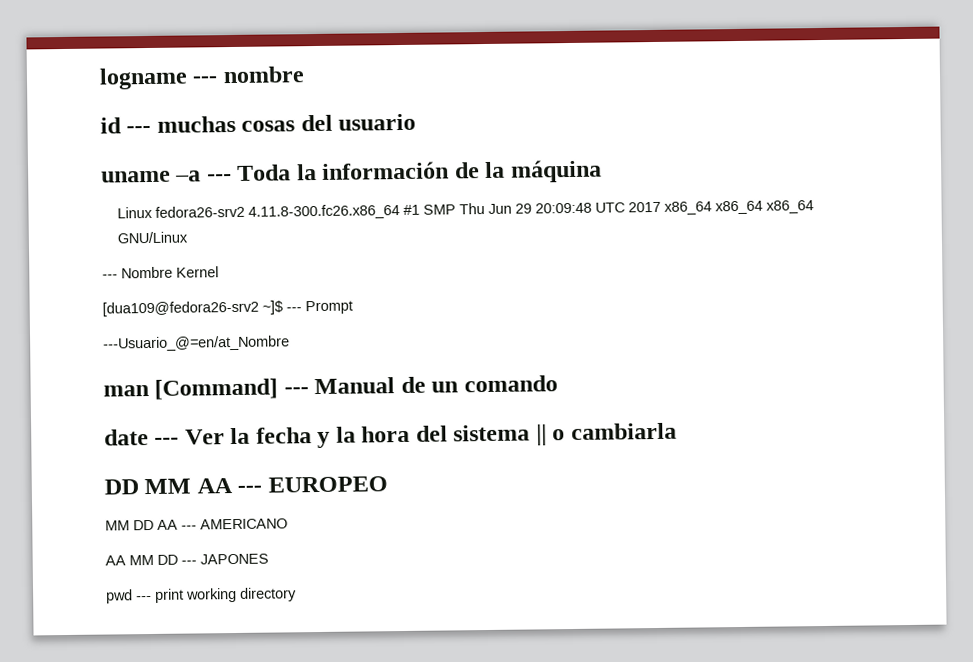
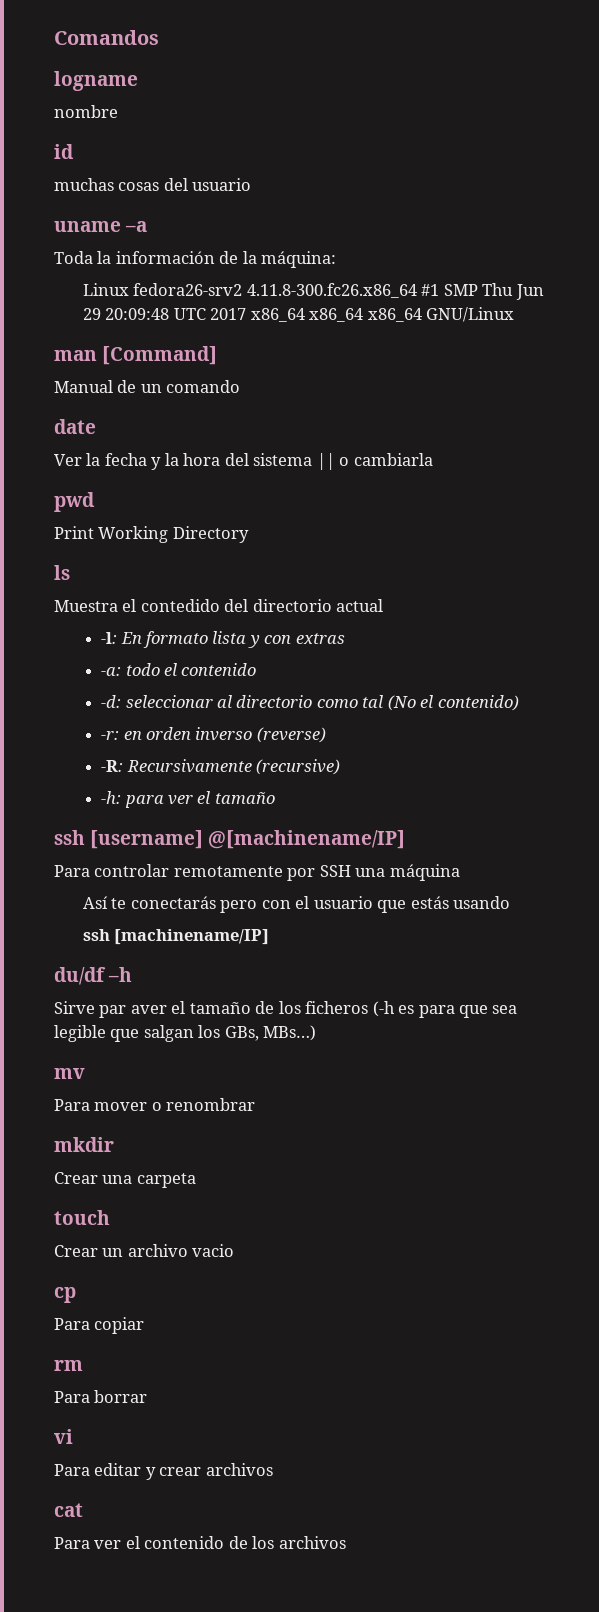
(99, 78) none -> [54,30,159,45] Comandos //
[192,76,219,84] --- -> (138, 81) //
[126,125,152,134] --- -> (74, 151) //
[206,174,232,182] --- -> (148, 226) //
[509,159,602,183] máquina -> [261,251,337,268] máquina:
[102,266,219,279] [102,300,353,317] [103,335,290,352] // --- Nombre Kernel // [dua109@fedora26-srv2 ~]$ --- Prompt // ---Usuario_@=en/at_Nombre -> (515, 314) none
[283,387,309,395] --- -> (218, 355) //
[154,437,180,445] --- -> (96, 426) //
[104,476,388,495] [105,518,288,531] [105,553,269,566] [106,587,297,604] DD MM AA --- EUROPEO // MM DD AA --- AMERICANO // AA MM DD --- JAPONES // pwd --- print working directory -> [54,492,95,512] [54,526,249,543] [54,565,70,580] [54,599,384,612] [101,631,345,648] [101,663,257,676] [101,695,519,711] [101,727,326,743] [101,759,341,775] [101,791,275,808] [54,830,406,849] [54,864,460,881] [82,896,511,913] [82,929,270,945] [54,967,133,985] [54,1001,518,1018] [54,1025,317,1042] [54,1068,85,1079] [54,1098,256,1111] [54,1137,114,1152] [54,1172,196,1188] [54,1210,110,1225] [54,1244,235,1257] [54,1287,76,1303] [54,1317,145,1334] [54,1360,83,1371] [54,1390,148,1403] [54,1429,73,1444] [54,1463,273,1480] [54,1503,83,1517] [54,1536,346,1549] pwd // Print Working Directory // ls // Muestra el contedido del directorio actual // -l: En formato lista y con extras // -a: todo el contenido // -d: seleccionar al directorio como tal (No el contenido) // -r: en orden inverso (reverse) // -R: Recursivamente (recursive) // -h: para ver el tamaño // ssh [username] @[machinename/IP] // Para controlar remotamente por SSH una máquina // Así te conectarás pero con el usuario que estás usando // ssh [machinename/IP] // du/df –h // Sirve par aver el tamaño de los ficheros (-h es para que sea legible que salgan los GBs, MBs…) // mv // Para mover o renombrar // mkdir // Crear una carpeta // touch // Crear un archivo vacio // cp // Para copiar // rm // Para borrar // vi // Para editar y crear archivos // cat // Para ver el contenido de los archivos

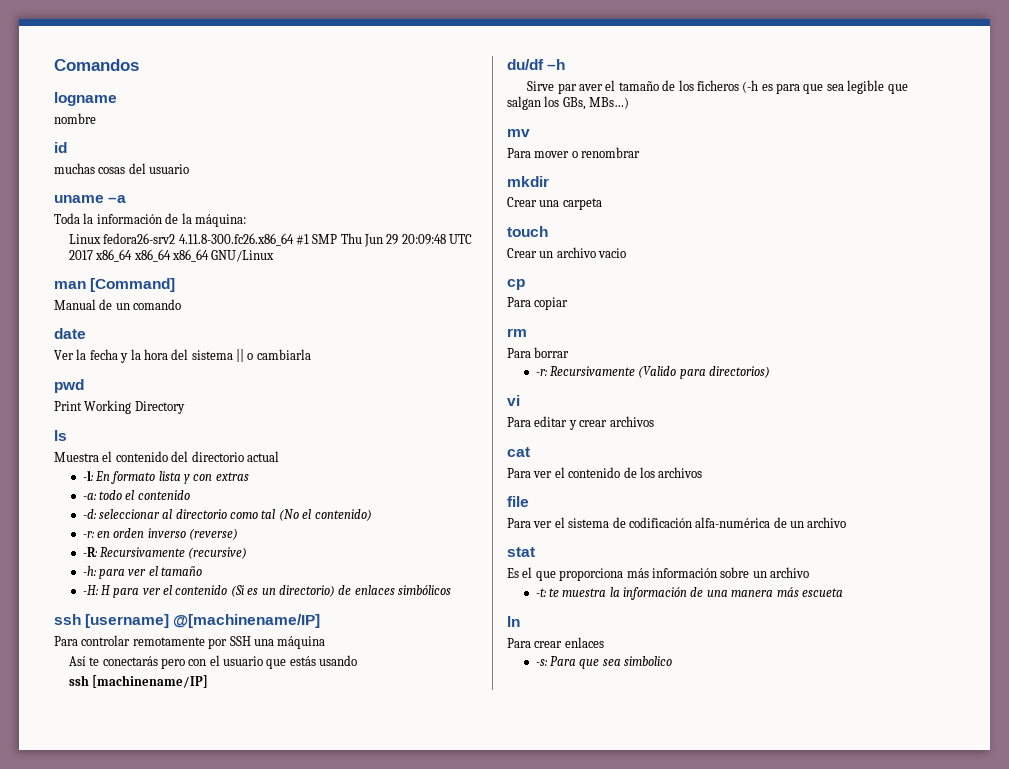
[140,599,220,612] contedido -> [115,451,168,462] contenido
(275, 798) none -> [82,585,451,598] // -H: H para ver el contenido (Si es un directorio) de enlaces simbólicos
(148, 1396) none -> [535,366,770,379] // -r: Recursivamente (Valido para directorios)
(346, 1542) none -> [507,496,529,507] [507,517,847,528] [507,547,535,557] [507,567,809,581] [535,587,843,600] [507,616,520,627] [507,637,604,648] [535,656,672,669] // file // Para ver el sistema de codificación alfa-numérica de un archivo // stat // Es el que proporciona más información sobre un archivo // -t: te muestra la información de una manera más escueta // ln // Para crear enlaces // -s: Para que sea simbolico

